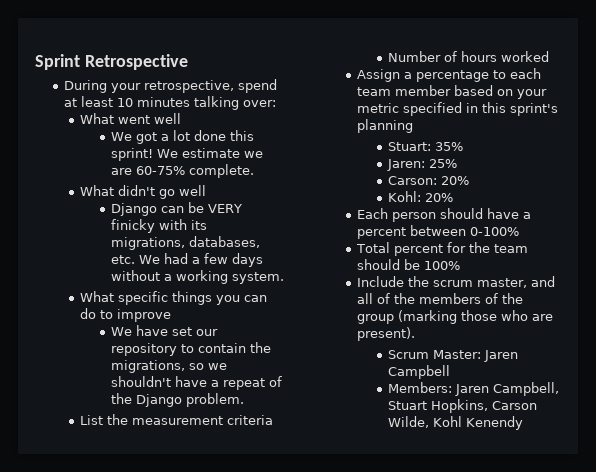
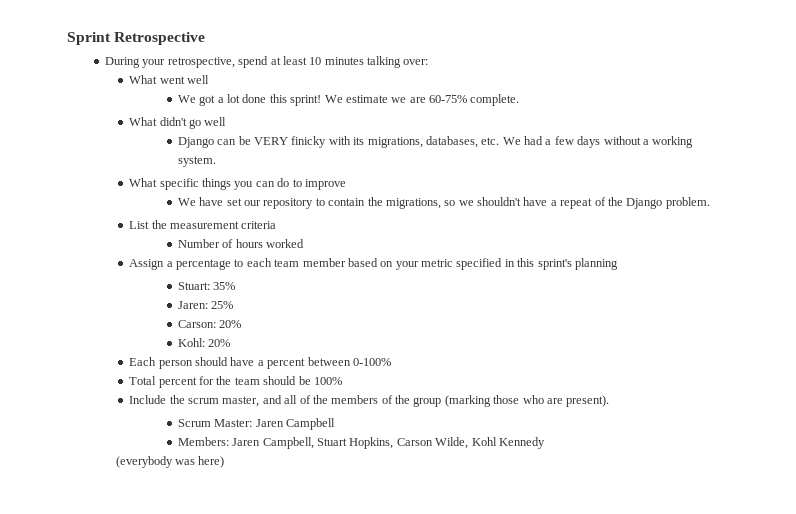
[465,416,523,430] Kenendy -> [498,437,545,449] [115,456,225,468] Kennedy // (everybody was here)

